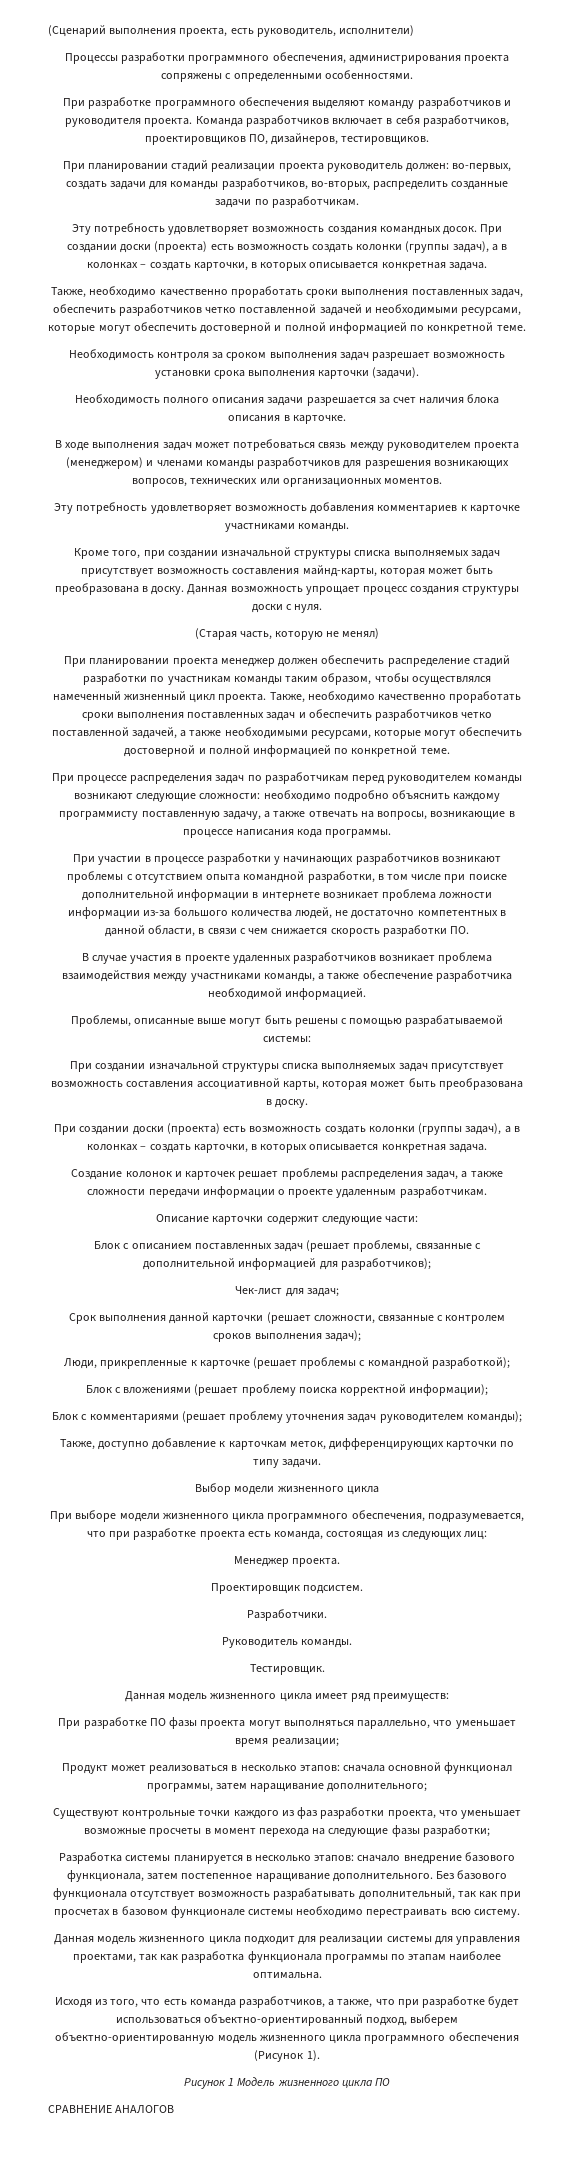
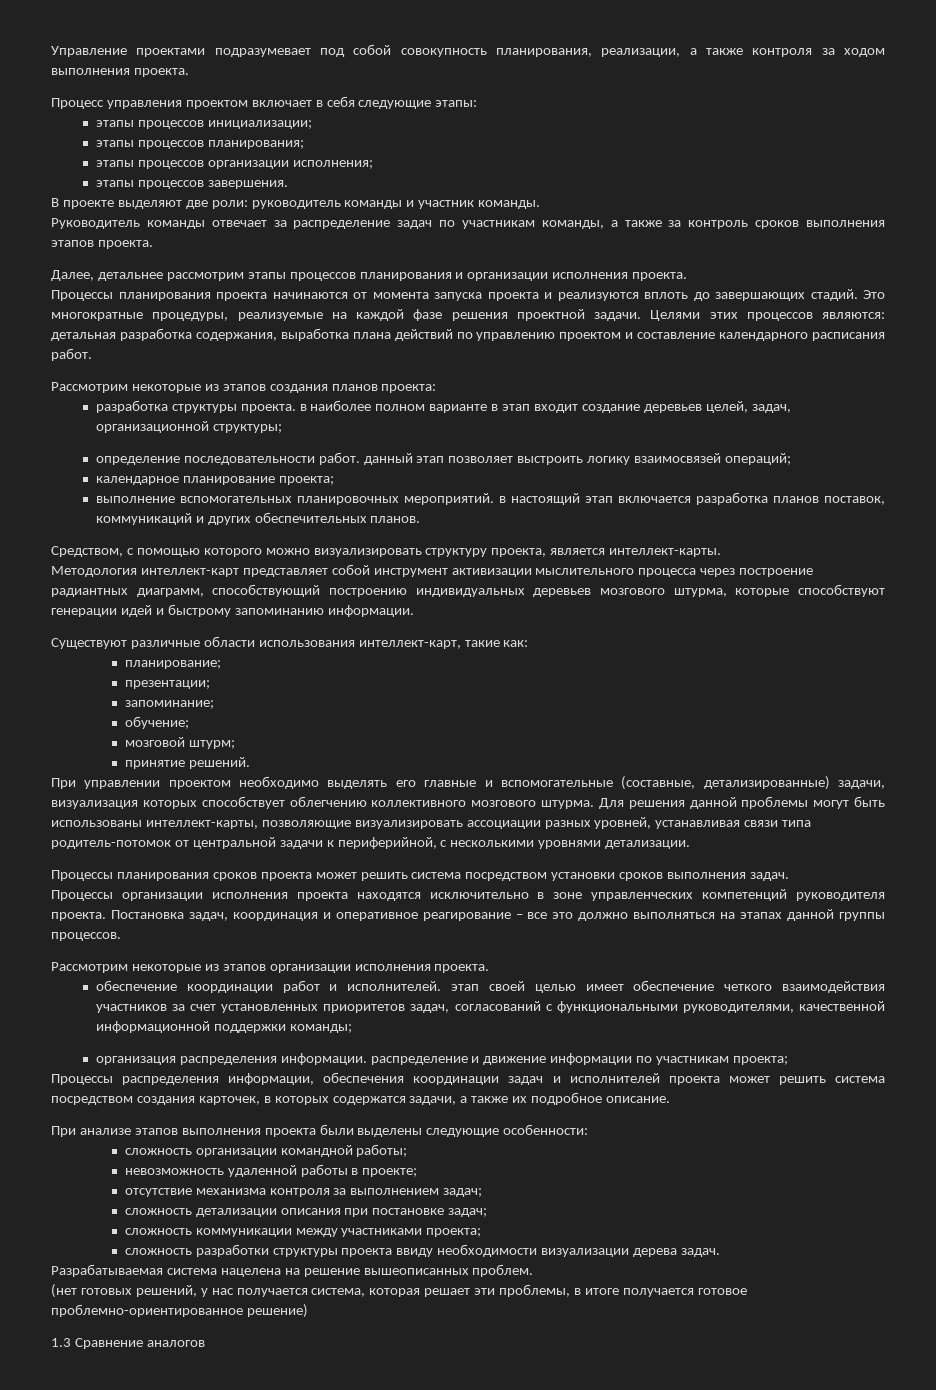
[48,25,415,37] [64,52,510,64] [161,70,413,82] [63,97,511,109] [65,115,509,127] [144,133,430,145] [62,160,512,172] [65,178,509,190] [215,196,359,208] [71,223,503,235] [66,241,508,253] [87,262,487,271] [51,286,523,298] [52,304,522,316] [48,322,526,334] [68,349,506,361] [154,367,420,379] [74,394,500,406] [228,415,346,424] [54,439,520,451] [66,457,509,469] [132,478,442,487] [54,502,520,514] [224,523,350,532] [74,547,500,559] [80,565,494,577] [54,583,520,595] [251,604,323,613] [194,628,380,640] [64,655,510,667] [83,673,491,685] [52,691,522,703] [81,709,493,721] [51,727,523,739] [124,745,450,757] [51,772,523,784] [73,790,501,802] [59,811,515,820] [182,829,392,838] [73,853,501,865] [67,871,507,883] [81,889,493,901] [68,907,506,919] [104,925,470,937] [81,952,493,964] [62,970,512,982] [207,988,367,1000] [70,1015,504,1027] [263,1036,311,1042] [70,1060,504,1072] [51,1078,523,1090] [265,1099,309,1108] [54,1123,520,1135] [87,1144,487,1153] [71,1168,503,1180] [87,1186,487,1198] [156,1214,418,1225] [94,1240,481,1252] [143,1258,431,1270] [235,1286,339,1297] [68,1312,506,1324] [213,1330,361,1342] [64,1357,510,1369] [85,1384,489,1396] [52,1411,522,1423] [59,1438,515,1450] [252,1459,322,1468] [195,1483,379,1495] [50,1510,524,1522] [86,1528,488,1540] [233,1556,341,1567] [210,1583,364,1594] [247,1609,327,1621] [221,1637,353,1648] [249,1664,325,1675] [124,1691,450,1702] [58,1717,516,1729] [235,1738,339,1747] [61,1762,513,1774] [146,1783,428,1792] [52,1807,522,1819] [84,1825,490,1837] [59,1852,515,1864] [66,1870,508,1882] [52,1888,522,1900] [54,1906,520,1918] [53,1934,521,1945] [72,1951,502,1963] [252,1972,322,1979] [54,1996,520,2008] [115,2014,459,2026] [55,2032,519,2044] [254,2050,320,2062] [183,2077,391,2089] [48,2105,175,2114] (Сценарий выполнения проекта, есть руководитель, исполнители) // Процессы разработки программного обеспечения, администрирования проекта сопряжены с определенными особенностями. // При разработке программного обеспечения выделяют команду разработчиков и руководителя проекта. Команда разработчиков включает в себя разработчиков, проектировщиков ПО, дизайнеров, тестировщиков. // При планировании стадий реализации проекта руководитель должен: во-первых, создать задачи для команды разработчиков, во-вторых, распределить созданные задачи по разработчикам. // Эту потребность удовлетворяет возможность создания командных досок. При создании доски (проекта) есть возможность создать колонки (группы задач), а в колонках – создать карточки, в которых описывается конкретная задача. // Также, необходимо качественно проработать сроки выполнения поставленных задач, обеспечить разработчиков четко поставленной задачей и необходимыми ресурсами, которые могут обеспечить достоверной и полной информацией по конкретной теме. // Необходимость контроля за сроком выполнения задач разрешает возможность установки срока выполнения карточки (задачи). // Необходимость полного описания задачи разрешается за счет наличия блока описания в карточке. // В ходе выполнения задач может потребоваться связь между руководителем проекта (менеджером) и членами команды разработчиков для разрешения возникающих вопросов, технических или организационных моментов. // Эту потребность удовлетворяет возможность добавления комментариев к карточке участниками команды. // Кроме того, при создании изначальной структуры списка выполняемых задач присутствует возможность составления майнд-карты, которая может быть преобразована в доску. Данная возможность упрощает процесс создания структуры доски с нуля. // (Старая часть, которую не менял) // При планировании проекта менеджер должен обеспечить распределение стадий разработки по участникам команды таким образом, чтобы осуществлялся намеченный жизненный цикл проекта. Также, необходимо качественно проработать сроки выполнения поставленных задач и обеспечить разработчиков четко поставленной задачей, а также необходимыми ресурсами, которые могут обеспечить достоверной и полной информацией по конкретной теме. // При процессе распределения задач по разработчикам перед руководителем команды возникают следующие сложности: необходимо подробно объяснить каждому программисту поставленную задачу, а также отвечать на вопросы, возникающие в процессе написания кода программы. // При участии в процессе разработки у начинающих разработчиков возникают проблемы с отсутствием опыта командной разработки, в том числе при поиске дополнительной информации в интернете возникает проблема ложности информации из-за большого количества людей, не достаточно компетентных в данной области, в связи с чем снижается скорость разработки ПО. // В случае участия в проекте удаленных разработчиков возникает проблема взаимодействия между участниками команды, а также обеспечение разработчика необходимой информацией. // Проблемы, описанные выше могут быть решены с помощью разрабатываемой системы: // При создании изначальной структуры списка выполняемых задач присутствует возможность составления ассоциативной карты, которая может быть преобразована в доску. // При создании доски (проекта) есть возможность создать колонки (группы задач), а в колонках – создать карточки, в которых описывается конкретная задача. // Создание колонок и карточек решает проблемы распределения задач, а также сложности передачи информации о проекте удаленным разработчикам. // Описание карточки содержит следующие части: // Блок с описанием поставленных задач (решает проблемы, связанные с дополнительной информацией для разработчиков); // Чек-лист для задач; // Срок выполнения данной карточки (решает сложности, связанные с контролем сроков выполнения задач); // Люди, прикрепленные к карточке (решает проблемы с командной разработкой); // Блок с вложениями (решает проблему поиска корректной информации); // Блок с комментариями (решает проблему уточнения задач руководителем команды); // Также, доступно добавление к карточкам меток, дифференцирующих карточки по типу задачи. // Выбор модели жизненного цикла // При выборе модели жизненного цикла программного обеспечения, подразумевается, что при разработке проекта есть команда, состоящая из следующих лиц: // Менеджер проекта. // Проектировщик подсистем. // Разработчики. // Руководитель команды. // Тестировщик. // Данная модель жизненного цикла имеет ряд преимуществ: // При разработке ПО фазы проекта могут выполняться параллельно, что уменьшает время реализации; // Продукт может реализоваться в несколько этапов: сначала основной функционал программы, затем наращивание дополнительного; // Существуют контрольные точки каждого из фаз разработки проекта, что уменьшает возможные просчеты в момент перехода на следующие фазы разработки; // Разработка системы планируется в несколько этапов: сначало внедрение базового функционала, затем постепенное наращивание дополнительного. Без базового функционала отсутствует возможность разрабатывать дополнительный, так как при просчетах в базовом функционале системы необходимо перестраивать всю систему. // Данная модель жизненного цикла подходит для реализации системы для управления проектами, так как разработка функционала программы по этапам наиболее оптимальна. // Исходя из того, что есть команда разработчиков, а также, что при разработке будет использоваться объектно-ориентированный подход, выберем объектно-ориентированную модель жизненного цикла программного обеспечения (Рисунок 1). // Рисунок 1 Модель жизненного цикла ПО // СРАВНЕНИЕ АНАЛОГОВ -> [51,44,886,57] [51,68,189,77] [51,96,478,109] [95,120,312,129] [95,140,304,149] [95,160,373,169] [95,180,288,189] [51,198,541,209] [51,218,886,229] [51,240,153,249] [51,270,688,281] [51,289,885,301] [51,309,885,321] [51,328,885,341] [51,348,92,361] [51,382,437,393] [95,400,791,413] [95,421,282,433] [95,452,792,465] [95,476,334,485] [95,492,885,505] [95,512,421,525] [51,546,722,557] [51,564,814,577] [51,584,885,597] [51,604,414,617] [51,636,529,649] [124,660,221,669] [124,680,210,689] [124,700,214,709] [124,716,189,729] [124,737,235,749] [124,757,250,769] [51,776,886,790] [51,796,886,809] [51,817,812,829] [51,837,691,849] [51,870,790,881] [51,889,885,901] [51,909,885,921] [51,932,121,941] [51,962,490,973] [95,980,885,993] [95,1001,885,1013] [95,1021,352,1033] [95,1053,789,1065] [51,1072,885,1085] [51,1092,671,1105] [51,1124,589,1137] [124,1144,408,1157] [124,1164,418,1177] [124,1188,483,1197] [124,1208,488,1217] [124,1228,482,1237] [124,1244,721,1257] [51,1264,534,1277] [51,1284,747,1298] [51,1304,308,1318] [51,1338,205,1349] Управление проектами подразумевает под собой совокупность планирования, реализации, а также контроля за ходом выполнения проекта. // Процесс управления проектом включает в себя следующие этапы: // этапы процессов инициализации; // этапы процессов планирования; // этапы процессов организации исполнения; // этапы процессов завершения. // В проекте выделяют две роли: руководитель команды и участник команды. // Руководитель команды отвечает за распределение задач по участникам команды, а также за контроль сроков выполнения этапов проекта. // Далее, детальнее рассмотрим этапы процессов планирования и организации исполнения проекта. // Процессы планирования проекта начинаются от момента запуска проекта и реализуются вплоть до завершающих стадий. Это многократные процедуры, реализуемые на каждой фазе решения проектной задачи. Целями этих процессов являются: детальная разработка содержания, выработка плана действий по управлению проектом и составление календарного расписания работ. // Рассмотрим некоторые из этапов создания планов проекта: // разработка структуры проекта. в наиболее полном варианте в этап входит создание деревьев целей, задач, организационной структуры; // определение последовательности работ. данный этап позволяет выстроить логику взаимосвязей операций; // календарное планирование проекта; // выполнение вспомогательных планировочных мероприятий. в настоящий этап включается разработка планов поставок, коммуникаций и других обеспечительных планов. // Средством, с помощью которого можно визуализировать структуру проекта, является интеллект-карты. // Методология интеллект-карт представляет собой инструмент активизации мыслительного процесса через построение радиантных диаграмм, способствующий построению индивидуальных деревьев мозгового штурма, которые способствуют генерации идей и быстрому запоминанию информации. // Существуют различные области использования интеллект-карт, такие как: // планирование; // презентации; // запоминание; // обучение; // мозговой штурм; // принятие решений. // При управлении проектом необходимо выделять его главные и вспомогательные (составные, детализированные) задачи, визуализация которых способствует облегчению коллективного мозгового штурма. Для решения данной проблемы могут быть использованы интеллект-карты, позволяющие визуализировать ассоциации разных уровней, устанавливая связи типа родитель-потомок от центральной задачи к периферийной, с несколькими уровнями детализации. // Процессы планирования сроков проекта может решить система посредством установки сроков выполнения задач. // Процессы организации исполнения проекта находятся исключительно в зоне управленческих компетенций руководителя проекта. Постановка задач, координация и оперативное реагирование – все это должно выполняться на этапах данной группы процессов. // Рассмотрим некоторые из этапов организации исполнения проекта. // обеспечение координации работ и исполнителей. этап своей целью имеет обеспечение четкого взаимодействия участников за счет установленных приоритетов задач, согласований с функциональными руководителями, качественной информационной поддержки команды; // организация распределения информации. распределение и движение информации по участникам проекта; // Процессы распределения информации, обеспечения координации задач и исполнителей проекта может решить система посредством создания карточек, в которых содержатся задачи, а также их подробное описание. // При анализе этапов выполнения проекта были выделены следующие особенности: // сложность организации командной работы; // невозможность удаленной работы в проекте; // отсутствие механизма контроля за выполнением задач; // сложность детализации описания при постановке задач; // сложность коммуникации между участниками проекта; // сложность разработки структуры проекта ввиду необходимости визуализации дерева задач. // Разрабатываемая система нацелена на решение вышеописанных проблем. // (нет готовых решений, у нас получается система, которая решает эти проблемы, в итоге получается готовое проблемно-ориентированное решение) // 1.3 Сравнение аналогов

